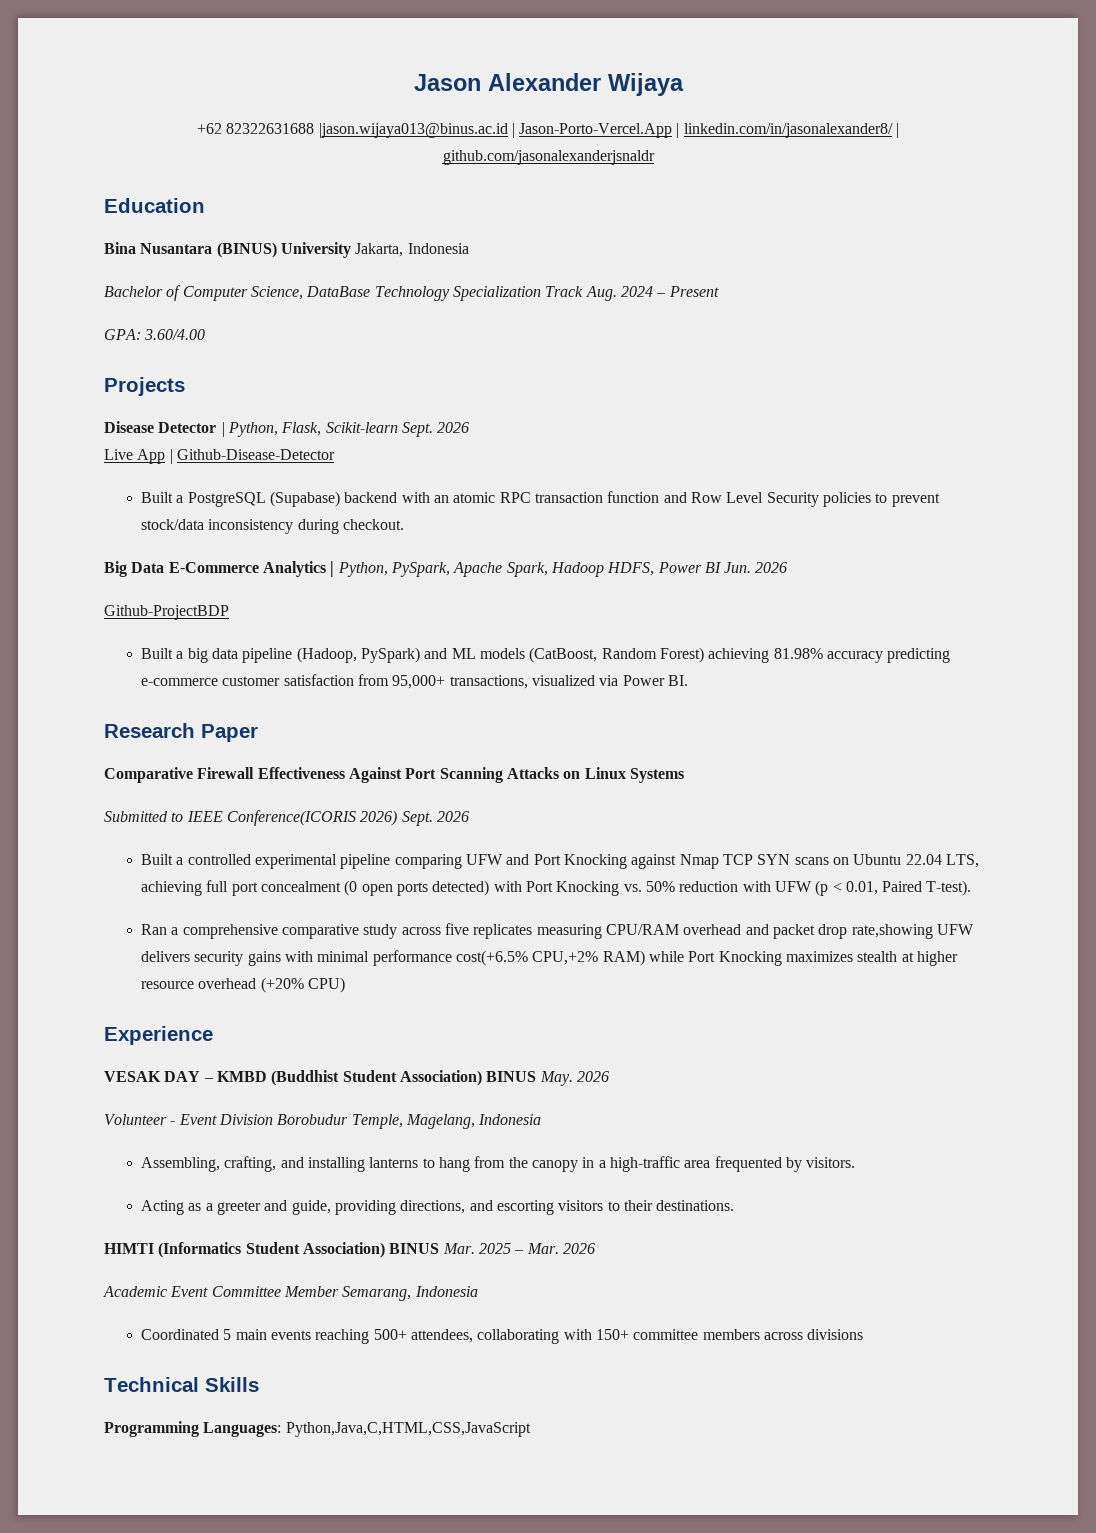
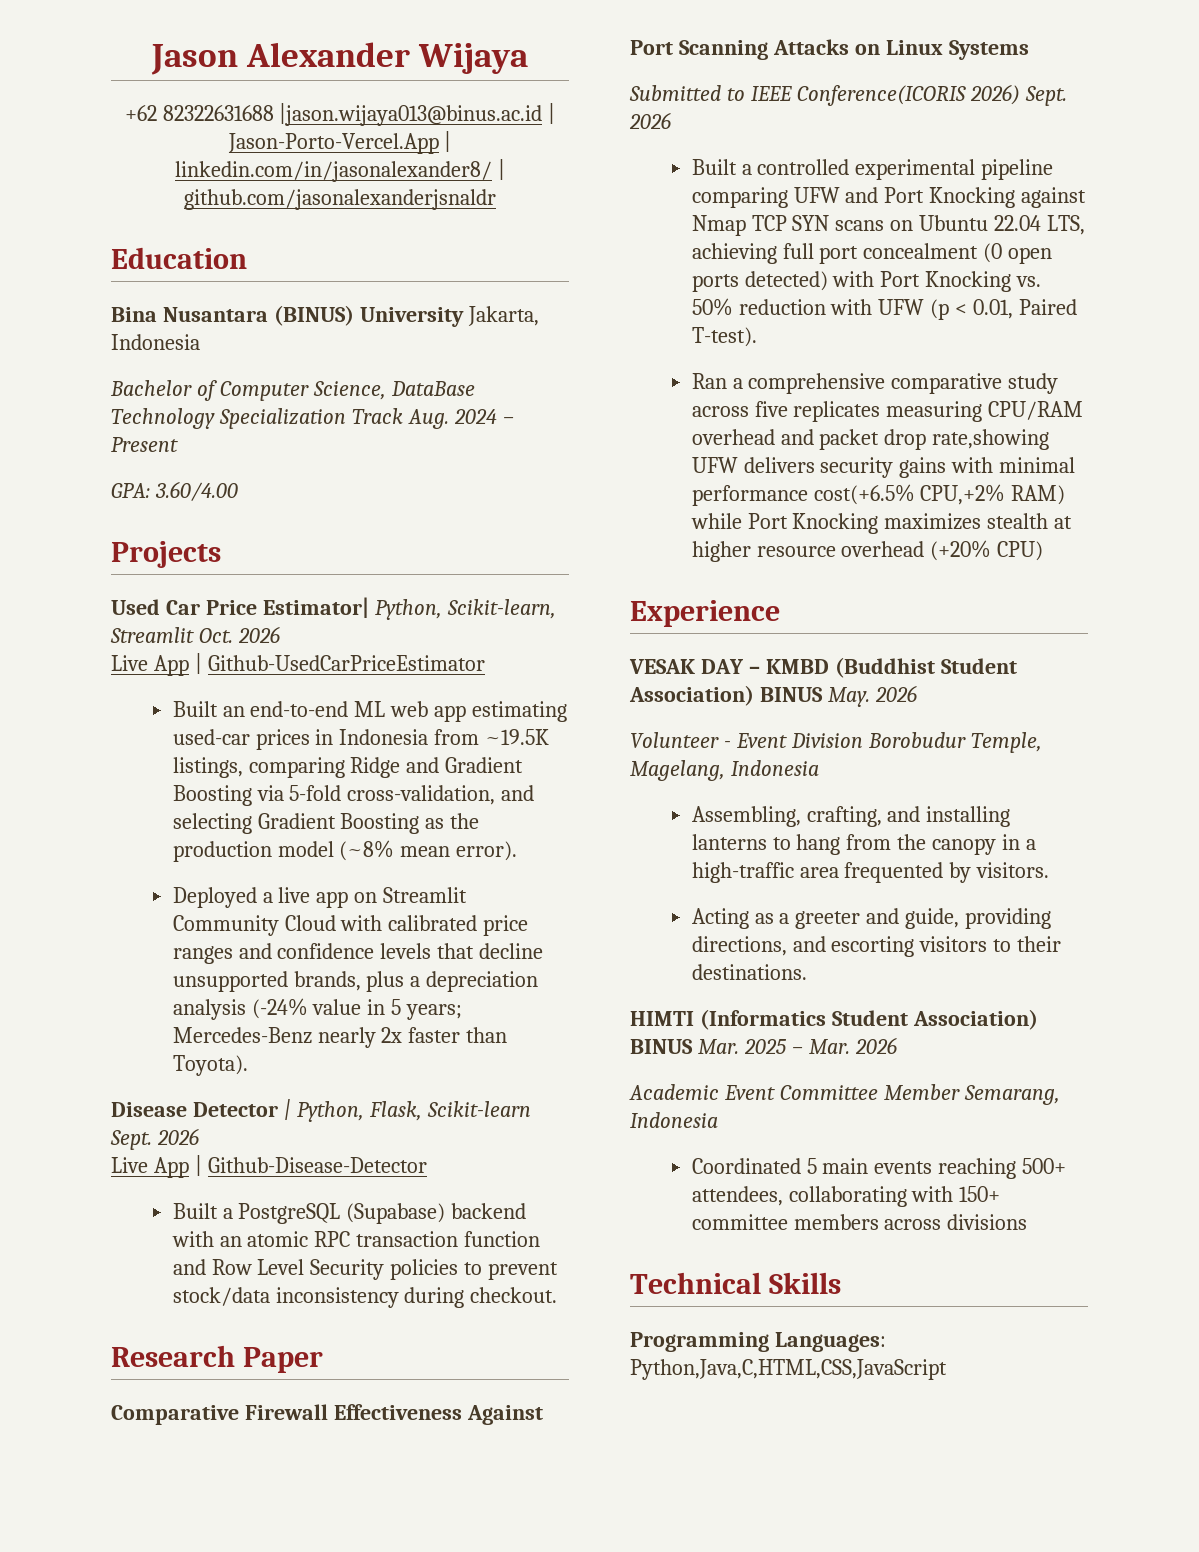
(185, 386) none -> [111,597,556,620] [110,626,280,643] [111,653,485,676] [172,701,568,722] [172,729,550,750] [172,757,524,778] [172,785,535,806] [172,813,480,834] [172,840,518,862] [172,887,468,908] [172,915,529,936] [172,943,544,964] [172,971,539,992] [172,998,463,1020] [172,1027,508,1048] [172,1055,248,1076] // Used Car Price Estimator| Python, Scikit-learn, Streamlit Oct. 2026 // Live App | Github-UsedCarPriceEstimator // Built an end-to-end ML web app estimating used-car prices in Indonesia from ~19.5K listings, comparing Ridge and Gradient Boosting via 5-fold cross-validation, and selecting Gradient Boosting as the production model (~8% mean error). // Deployed a live app on Streamlit Community Cloud with calibrated price ranges and confidence levels that decline unsupported brands, plus a depreciation analysis (-24% value in 5 years; Mercedes-Benz nearly 2x faster than Toyota).
[104,561,788,577] [104,605,229,620] [141,647,951,663] [141,674,688,689] // Big Data E-Commerce Analytics | Python, PySpark, Apache Spark, Hadoop HDFS, Power BI Jun. 2026 // Github-ProjectBDP // Built a big data pipeline (Hadoop, PySpark) and ML models (CatBoost, Random Forest) achieving 81.98% accuracy predicting e-commerce customer satisfaction from 95,000+ transactions, visualized via Power BI. -> (558, 1295) none

